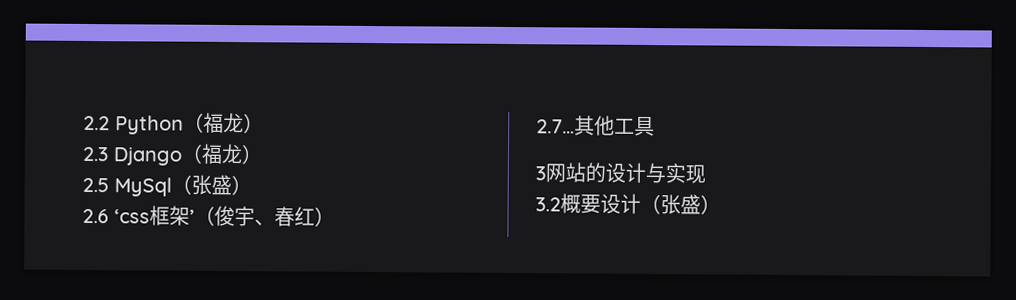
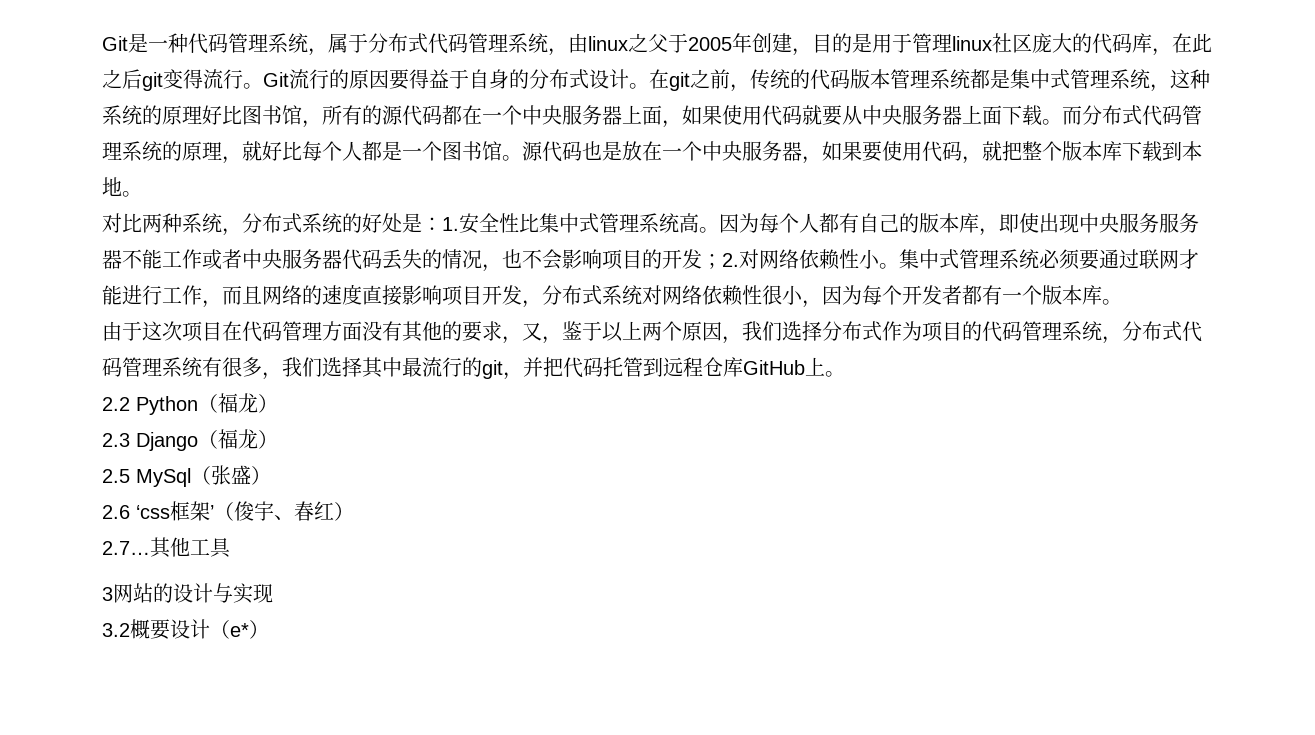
(83, 123) none -> [102,33,1212,56] [102,69,1210,92] [102,105,1202,128] [102,141,1202,164] [102,177,142,197] [102,213,1199,236] [102,249,1199,272] [102,284,1122,308] [102,321,1202,344] [102,357,845,380] Git是一种代码管理系统，属于分布式代码管理系统，由linux之父于2005年创建，目的是用于管理linux社区庞大的代码库，在此之后git变得流行。Git流行的原因要得益于自身的分布式设计。在git之前，传统的代码版本管理系统都是集中式管理系统，这种系统的原理好比图书馆，所有的源代码都在一个中央服务器上面，如果使用代码就要从中央服务器上面下载。而分布式代码管理系统的原理，就好比每个人都是一个图书馆。源代码也是放在一个中央服务器，如果要使用代码，就把整个版本库下载到本地。 // 对比两种系统，分布式系统的好处是：1.安全性比集中式管理系统高。因为每个人都有自己的版本库，即使出现中央服务服务器不能工作或者中央服务器代码丢失的情况，也不会影响项目的开发；2.对网络依赖性小。集中式管理系统必须要通过联网才能进行工作，而且网络的速度直接影响项目开发，分布式系统对网络依赖性很小，因为每个开发者都有一个版本库。 // 由于这次项目在代码管理方面没有其他的要求，又，鉴于以上两个原因，我们选择分布式作为项目的代码管理系统，分布式代码管理系统有很多，我们选择其中最流行的git，并把代码托管到远程仓库GitHub上。 //
[660,194,701,215] 张盛 -> [230,623,249,637] e*

